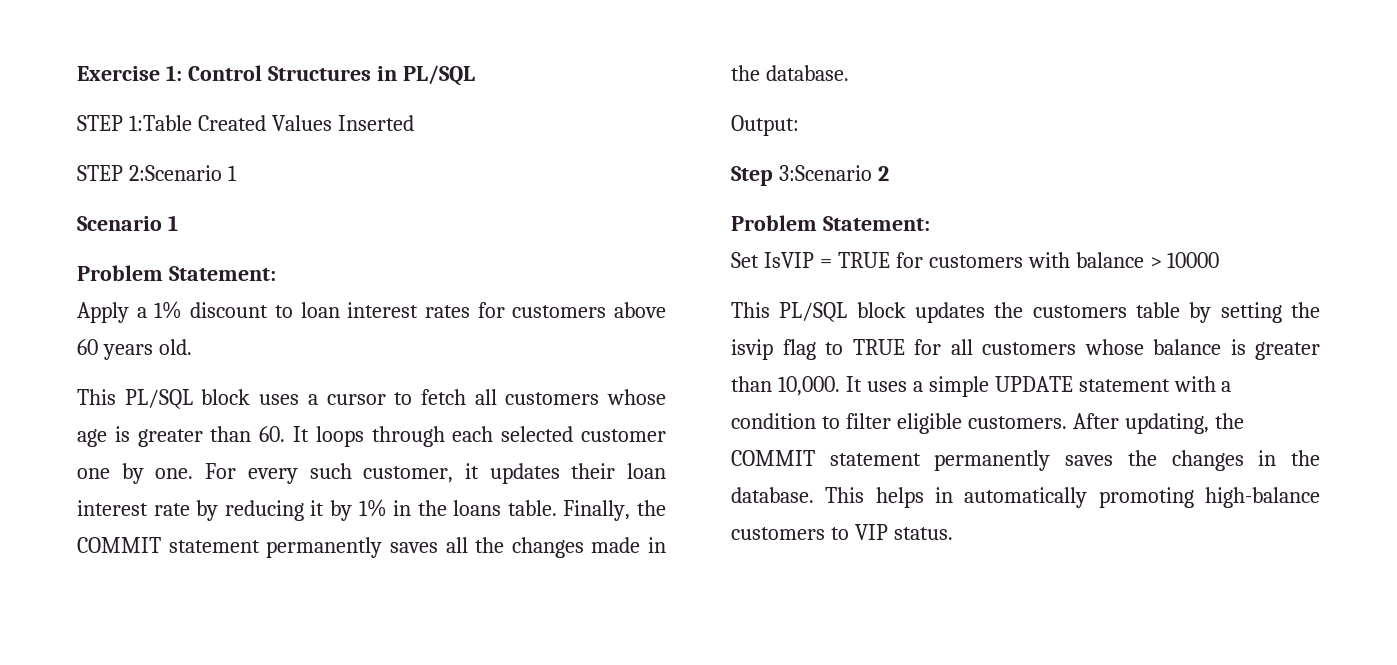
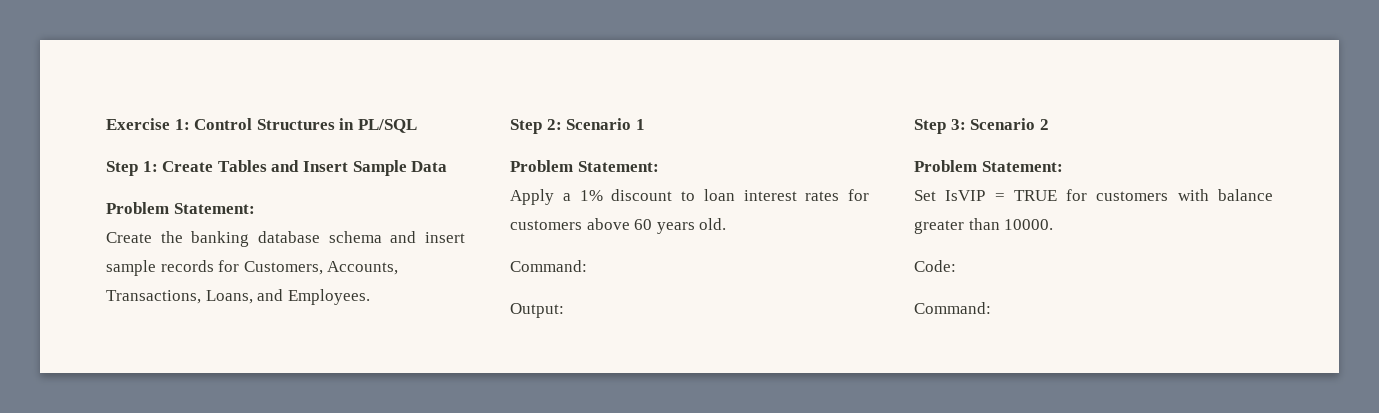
[77,115,414,131] [77,165,237,181] STEP 1:Table Created Values Inserted // STEP 2:Scenario 1 // -> [106,160,448,176] [106,202,255,214] [106,231,465,247] [106,260,399,276] [106,289,370,305] [510,119,562,134] Step 1: Create Tables and Insert Sample Data // Problem Statement: // Create the banking database schema and insert sample records for Customers, Accounts, Transactions, Loans, and Employees. // Step 2:
[77,389,666,409] [77,426,667,447] [77,463,666,484] [77,499,666,521] [77,537,666,558] [731,65,849,81] This PL/SQL block uses a cursor to fetch all customers whose age is greater than 60. It loops through each selected customer one by one. For every such customer, it updates their loan interest rate by reducing it by 1% in the loans table. Finally, the COMMIT statement permanently saves all the changes made in the database. -> [510,260,587,272] Command:
[778,165,872,181] 3:Scenario -> [950,118,1036,130] 3: Scenario
[1149,252,1220,268] [731,302,1320,323] [731,339,1320,360] [731,376,1232,397] [731,413,1244,434] [731,450,1320,471] [731,487,1320,508] [731,524,953,540] > 10000 // This PL/SQL block updates the customers table by setting the isvip flag to TRUE for all customers whose balance is greater than 10,000. It uses a simple UPDATE statement with a condition to filter eligible customers. After updating, the COMMIT statement permanently saves the changes in the database. This helps in automatically promoting high-balance customers to VIP status. -> [914,218,1054,234] [914,260,956,272] [914,302,991,314] greater than 10000. // Code: // Command:

